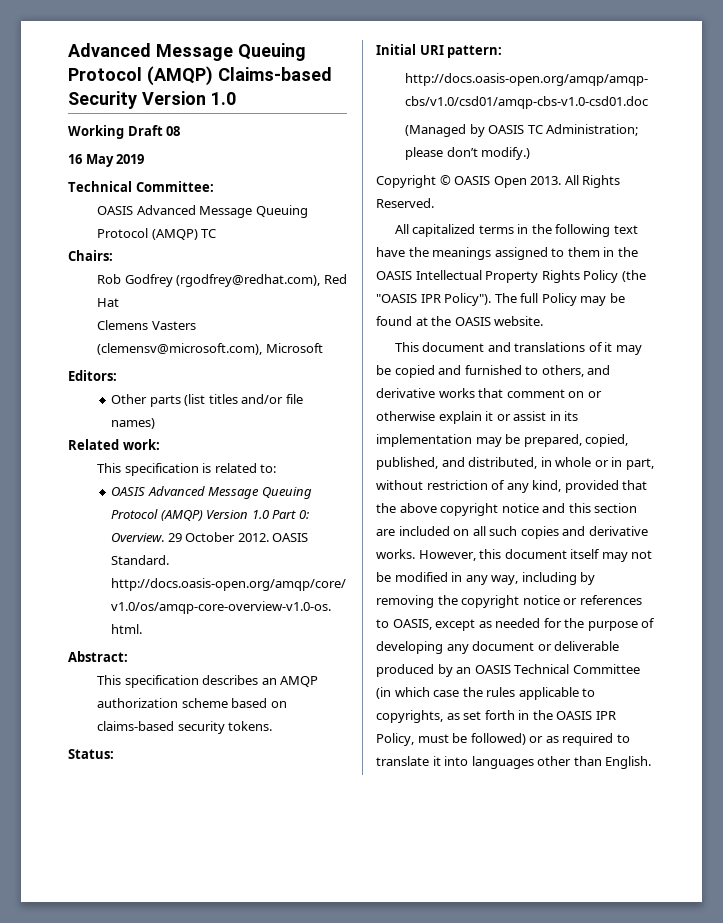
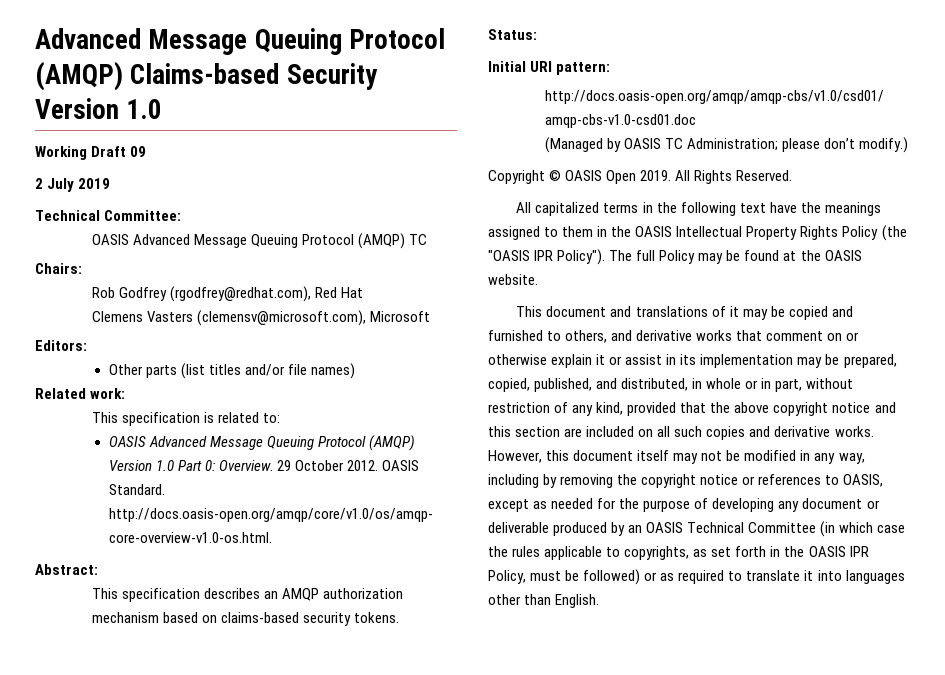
[166,126,181,136] [68,154,114,167] 08 // 16 May -> [130,146,147,157] [35,178,75,192] 09 // 2 July
[181,698,228,708] scheme -> [91,612,159,623] mechanism
[530,176,562,185] 2013. -> [640,170,672,181] 2019.

